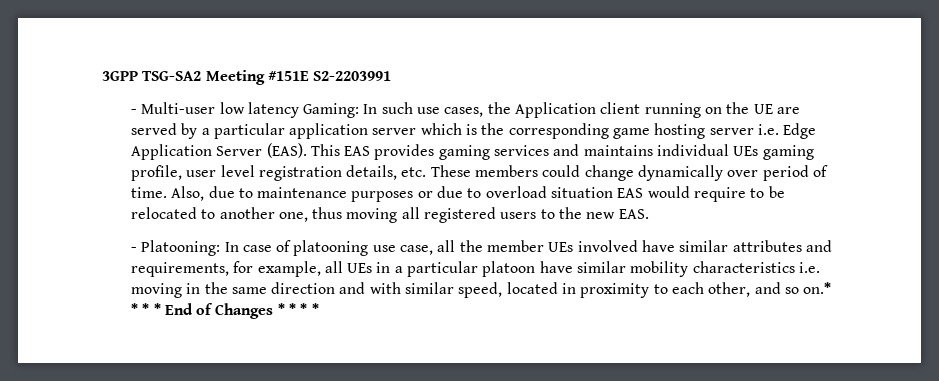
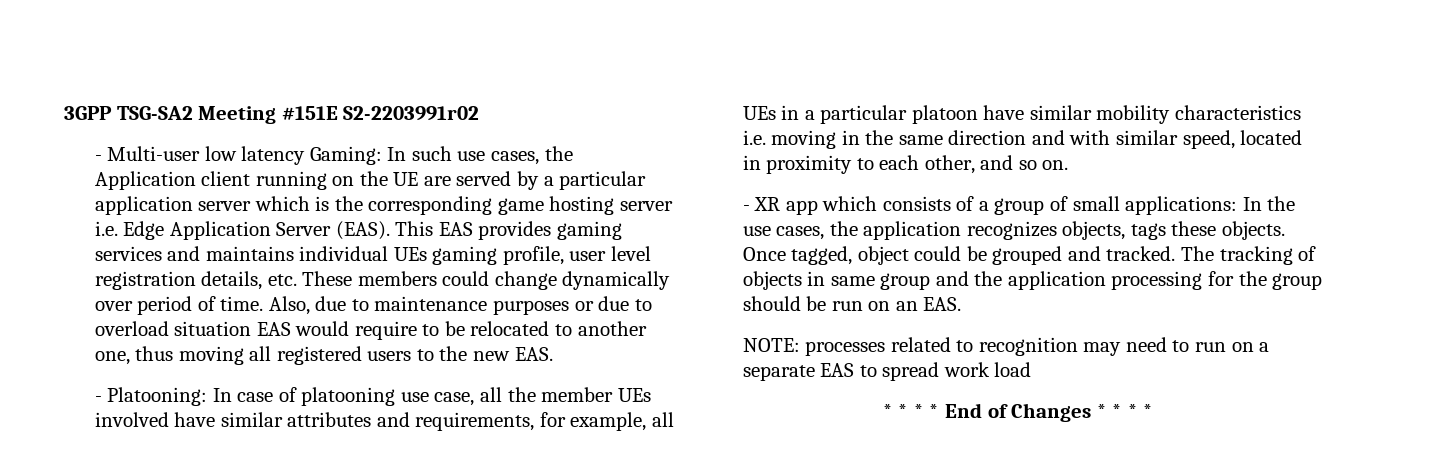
[313,71,392,81] S2-2203991 -> [343,106,480,121] S2-2203991r02
[803,282,832,294] on.* -> [1042,160,1069,170] [742,196,1296,215] [742,221,1286,240] [742,246,1317,265] [742,271,1323,290] [742,296,962,311] [742,337,1270,356] [742,362,1032,381] [882,404,893,418] on. // - XR app which consists of a group of small applications: In the use cases, the application recognizes objects, tags these objects. Once tagged, object could be grouped and tracked. The tracking of objects in same group and the application processing for the group should be run on an EAS. // NOTE: processes related to recognition may need to run on a separate EAS to spread work load // *

